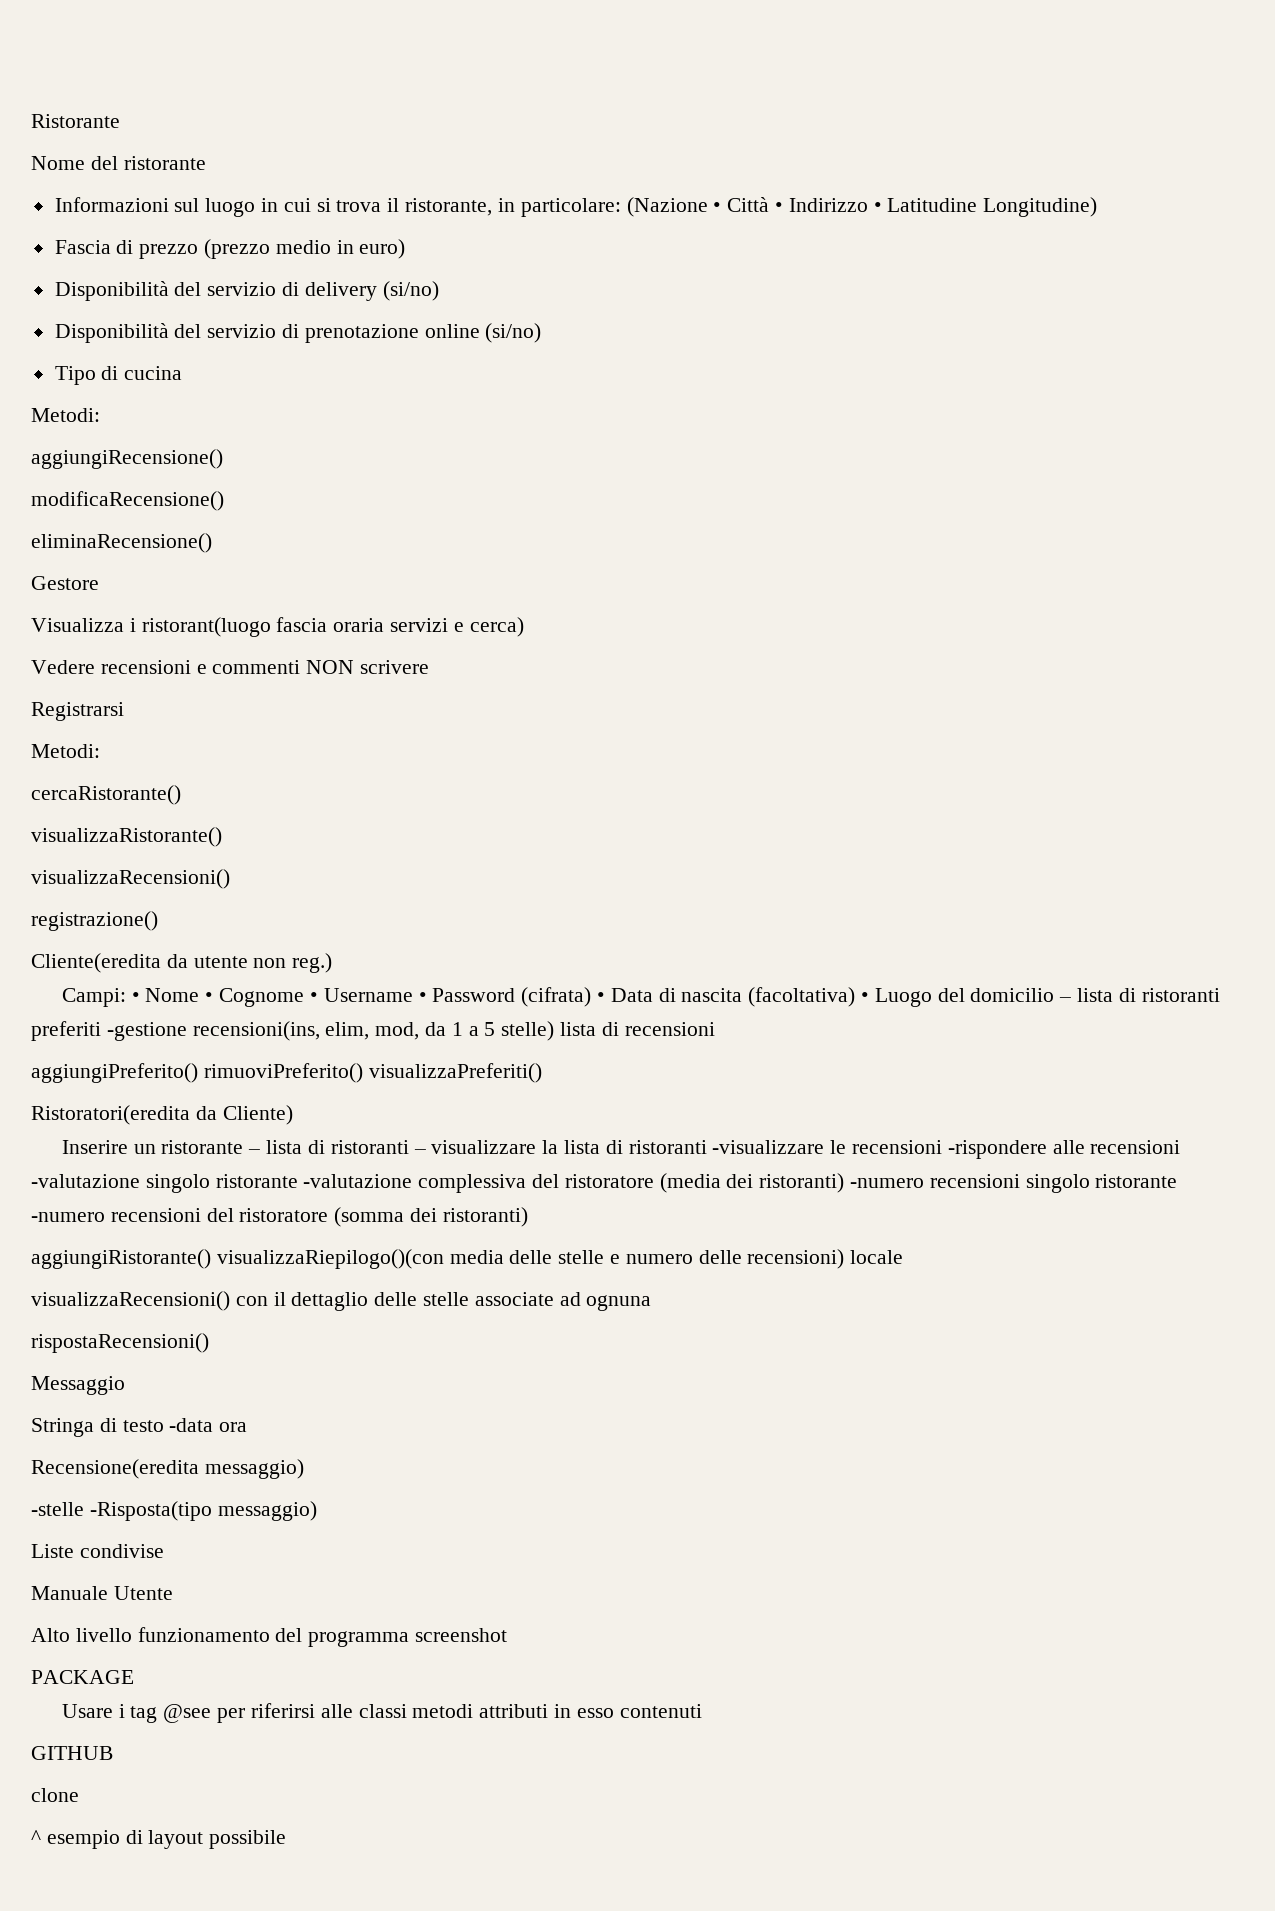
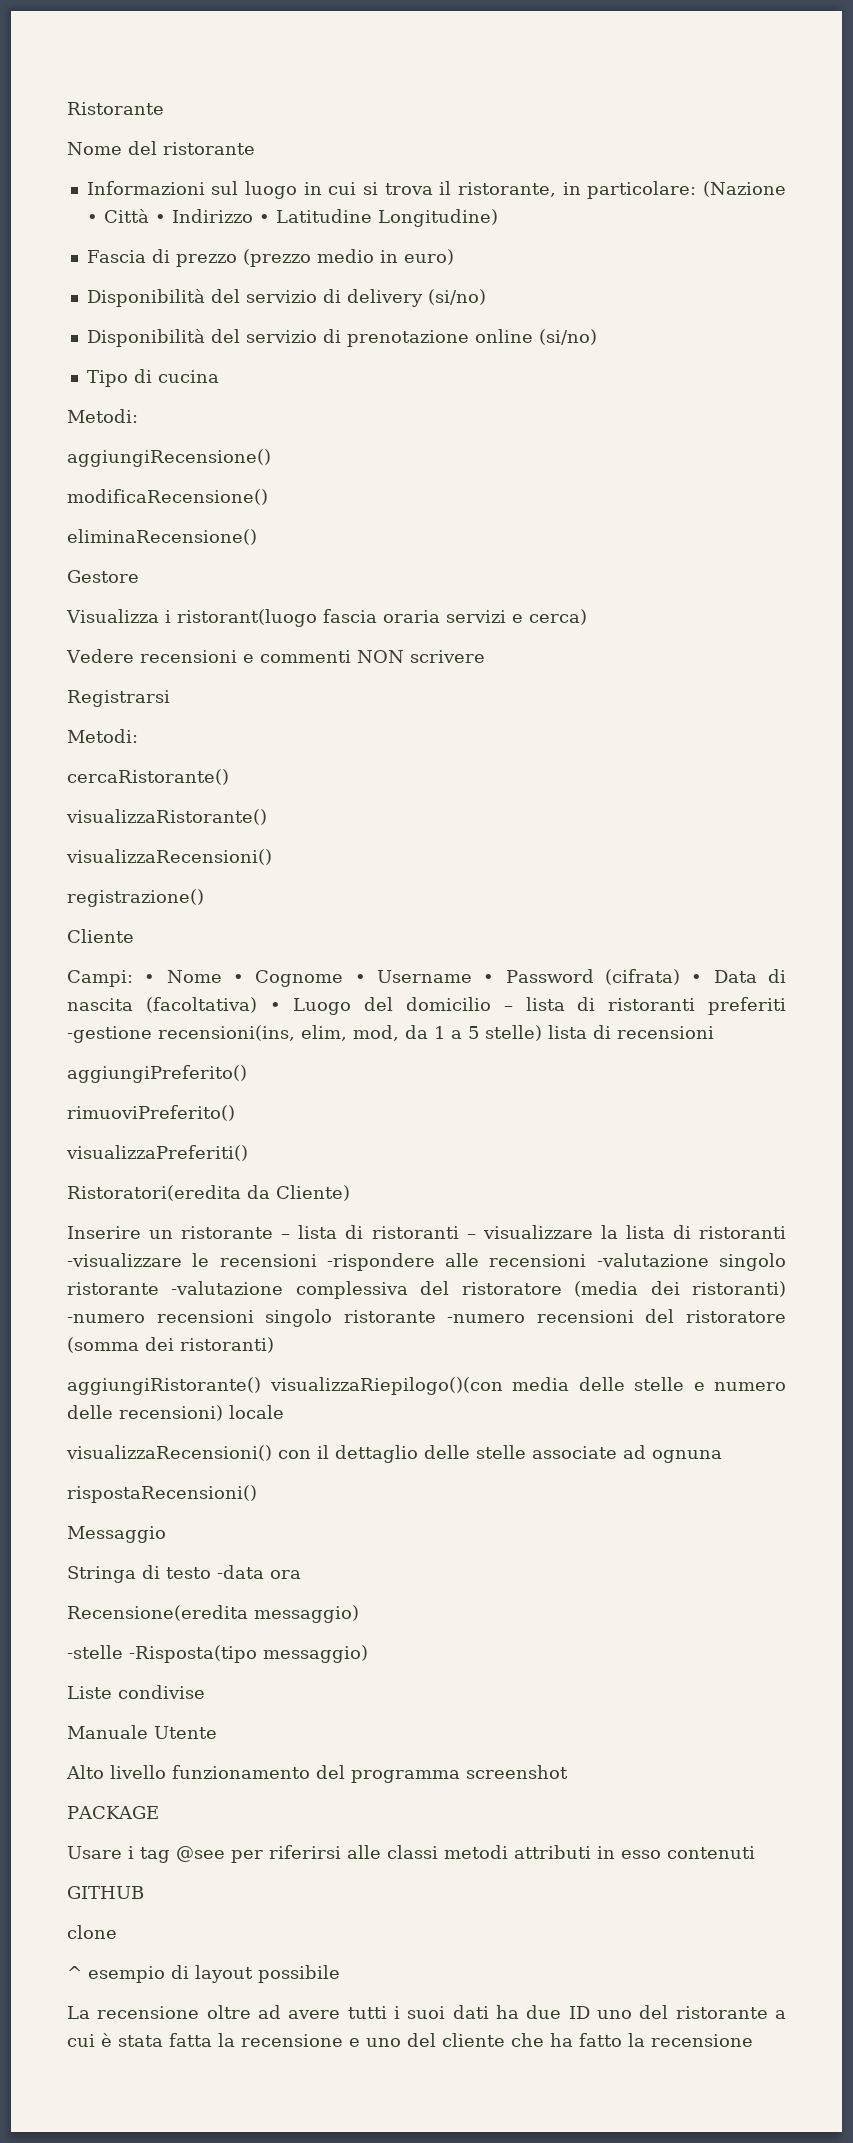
[31,953,333,973] Cliente(eredita da utente non reg.) -> [67,929,134,943] Cliente
(198, 1073) none -> (247, 1074) //
(363, 1073) none -> (235, 1113) //
(287, 1839) none -> [67,2005,786,2019] [67,2033,753,2047] // La recensione oltre ad avere tutti i suoi dati ha due ID uno del ristorante a cui è stata fatta la recensione e uno del cliente che ha fatto la recensione

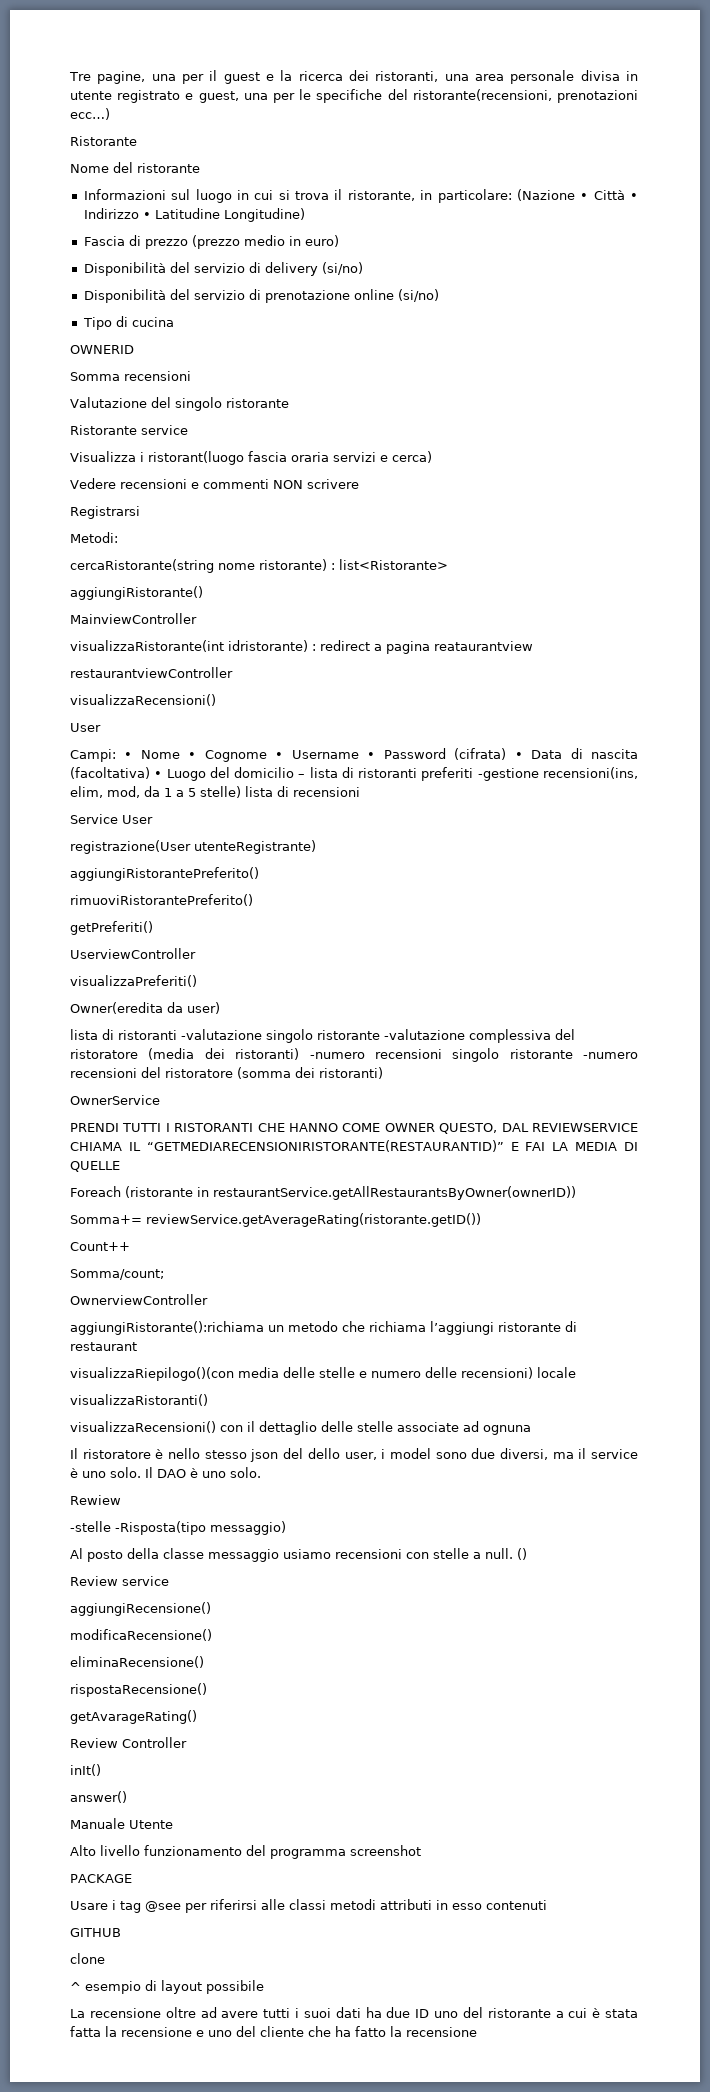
(67, 108) none -> [69,70,639,84] [70,89,638,103] [70,108,110,120] Tre pagine, una per il guest e la ricerca dei ristoranti, una area personale divisa in utente registrato e guest, una per le specifiche del ristorante(recensioni, prenotazioni ecc…) //
[67,409,138,423] [67,449,271,467] [67,489,268,505] [67,529,257,545] [67,570,139,583] Metodi: // aggiungiRecensione() // modificaRecensione() // eliminaRecensione() // Gestore -> [70,345,134,354] [70,371,191,381] [70,397,289,411] [70,425,188,435] OWNERID // Somma recensioni // Valutazione del singolo ristorante // Ristorante service
[67,769,229,785] [66,809,267,825] cercaRistorante() // visualizzaRistorante() -> [70,559,448,573] [70,586,203,600] [70,613,197,624] [70,640,533,654] [70,667,233,678] cercaRistorante(string nome ristorante) : list<Ristorante> // aggiungiRistorante() // MainviewController // visualizzaRistorante(int idristorante) : redirect a pagina reataurantview // restaurantviewController
[67,889,204,907] [67,929,134,943] registrazione() // Cliente -> [70,723,101,732] User
[67,1065,247,1083] [67,1105,235,1121] [66,1145,248,1161] [67,1185,350,1201] [67,1225,787,1239] [67,1253,587,1271] aggiungiPreferito() // rimuoviPreferito() // visualizzaPreferiti() // Ristoratori(eredita da Cliente) // Inserire un ristorante – lista di ristoranti – visualizzare la lista di ristoranti -visualizzare le recensioni -rispondere alle recensioni -> [70,814,153,824] [70,840,316,854] [70,867,259,881] [70,894,253,906] [70,921,153,935] [70,948,196,959] [70,975,197,987] [70,1002,220,1014] [70,1029,177,1040] Service User // registrazione(User utenteRegistrante) // aggiungiRistorantePreferito() // rimuoviRistorantePreferito() // getPreferiti() // UserviewController // visualizzaPreferiti() // Owner(eredita da user) // lista di ristoranti
[67,1377,261,1395] aggiungiRistorante() -> [70,1095,160,1105] [70,1123,638,1134] [70,1140,638,1152] [70,1161,120,1172] [70,1186,576,1200] [70,1213,481,1227] [70,1242,130,1251] [70,1269,164,1280] [70,1294,208,1305] [70,1321,577,1335] [70,1342,137,1351] OwnerService // PRENDI TUTTI I RISTORANTI CHE HANNO COME OWNER QUESTO, DAL REVIEWSERVICE CHIAMA IL “GETMEDIARECENSIONIRISTORANTE(RESTAURANTID)” E FAI LA MEDIA DI QUELLE // Foreach (ristorante in restaurantService.getAllRestaurantsByOwner(ownerID)) // Somma+= reviewService.getAverageRating(ristorante.getID()) // Count++ // Somma/count; // OwnerviewController // aggiungiRistorante():richiama un metodo che richiama l’aggiungi ristorante di restaurant //
(284, 1412) none -> [70,1394,208,1406] // visualizzaRistoranti()
[67,1485,257,1503] [67,1526,166,1543] [67,1565,301,1583] [67,1605,359,1623] [67,1645,368,1663] [67,1685,205,1699] rispostaRecensioni() // Messaggio // Stringa di testo -data ora // Recensione(eredita messaggio) // -stelle -Risposta(tipo messaggio) // Liste condivise -> [70,1448,638,1462] [70,1467,261,1478] [70,1495,121,1505] [70,1521,286,1535] [70,1548,527,1562] [70,1576,169,1586] [70,1602,211,1616] [70,1629,212,1641] [70,1656,204,1668] [70,1683,207,1697] [70,1710,197,1724] [70,1737,187,1748] [70,1764,101,1776] [70,1791,127,1803] Il ristoratore è nello stesso json del dello user, i model sono due diversi, ma il service è uno solo. Il DAO è uno solo. // Rewiew // -stelle -Risposta(tipo messaggio) // Al posto della classe messaggio usiamo recensioni con stelle a null. () // Review service // aggiungiRecensione() // modificaRecensione() // eliminaRecensione() // rispostaRecensione() // getAvarageRating() // Review Controller // inIt() // answer()

